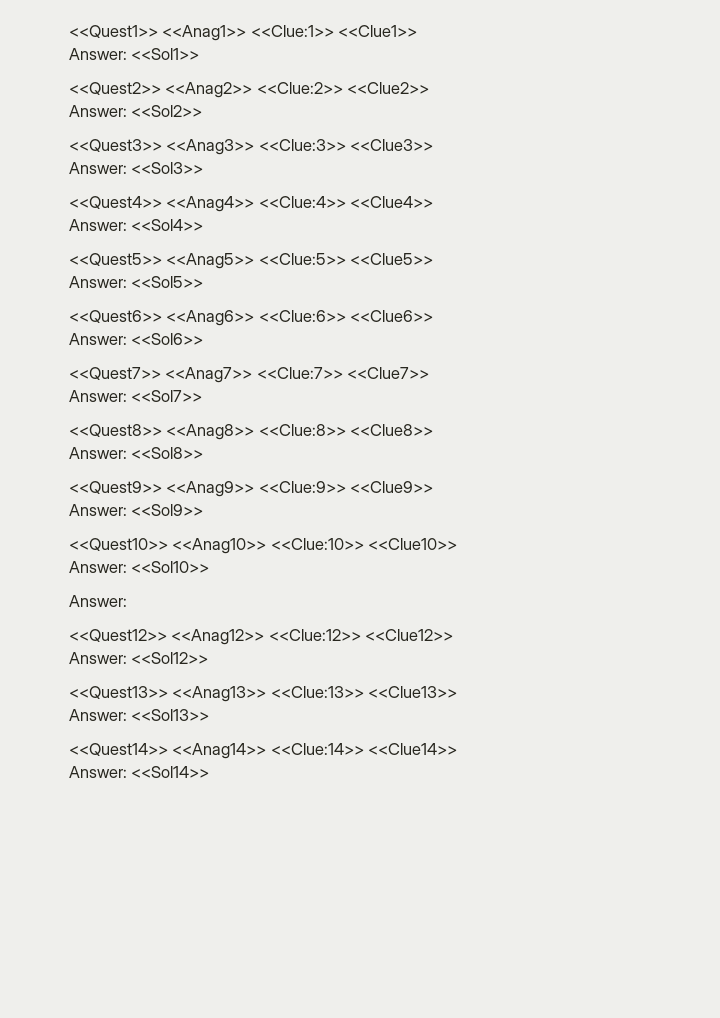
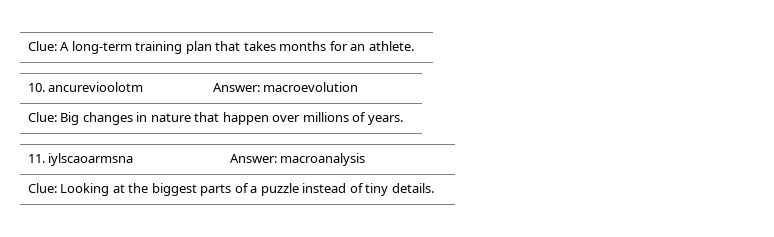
[69,25,418,41] [69,48,200,60] [69,82,430,98] [69,105,203,117] [69,139,434,155] [69,162,204,174] [69,196,434,212] [69,219,204,231] [69,253,434,269] [69,276,204,288] [69,310,434,326] [69,333,204,345] [69,367,430,383] [69,390,203,402] [69,424,434,440] [69,447,204,459] [69,481,434,497] [69,504,204,516] [69,538,458,554] [69,561,210,573] [69,595,127,607] [69,629,454,645] [69,652,209,664] [69,686,458,702] [69,709,210,721] [69,743,458,759] [69,766,210,778] <<Quest1>> <<Anag1>> <<Clue:1>> <<Clue1>> // Answer: <<Sol1>> // <<Quest2>> <<Anag2>> <<Clue:2>> <<Clue2>> // Answer: <<Sol2>> // <<Quest3>> <<Anag3>> <<Clue:3>> <<Clue3>> // Answer: <<Sol3>> // <<Quest4>> <<Anag4>> <<Clue:4>> <<Clue4>> // Answer: <<Sol4>> // <<Quest5>> <<Anag5>> <<Clue:5>> <<Clue5>> // Answer: <<Sol5>> // <<Quest6>> <<Anag6>> <<Clue:6>> <<Clue6>> // Answer: <<Sol6>> // <<Quest7>> <<Anag7>> <<Clue:7>> <<Clue7>> // Answer: <<Sol7>> // <<Quest8>> <<Anag8>> <<Clue:8>> <<Clue8>> // Answer: <<Sol8>> // <<Quest9>> <<Anag9>> <<Clue:9>> <<Clue9>> // Answer: <<Sol9>> // <<Quest10>> <<Anag10>> <<Clue:10>> <<Clue10>> // Answer: <<Sol10>> // Answer: // <<Quest12>> <<Anag12>> <<Clue:12>> <<Clue12>> // Answer: <<Sol12>> // <<Quest13>> <<Anag13>> <<Clue:13>> <<Clue13>> // Answer: <<Sol13>> // <<Quest14>> <<Anag14>> <<Clue:14>> <<Clue14>> // Answer: <<Sol14>> -> [27,41,414,54] [27,82,144,92] [212,82,359,92] [27,112,403,125] [27,153,134,166] [229,153,366,166] [27,183,434,196] Clue: A long-term training plan that takes months for an athlete. // 10. ancurevioolotm | Answer: macroevolution // Clue: Big changes in nature that happen over millions of years. // 11. iylscaoarmsna | Answer: macroanalysis // Clue: Looking at the biggest parts of a puzzle instead of tiny details.

